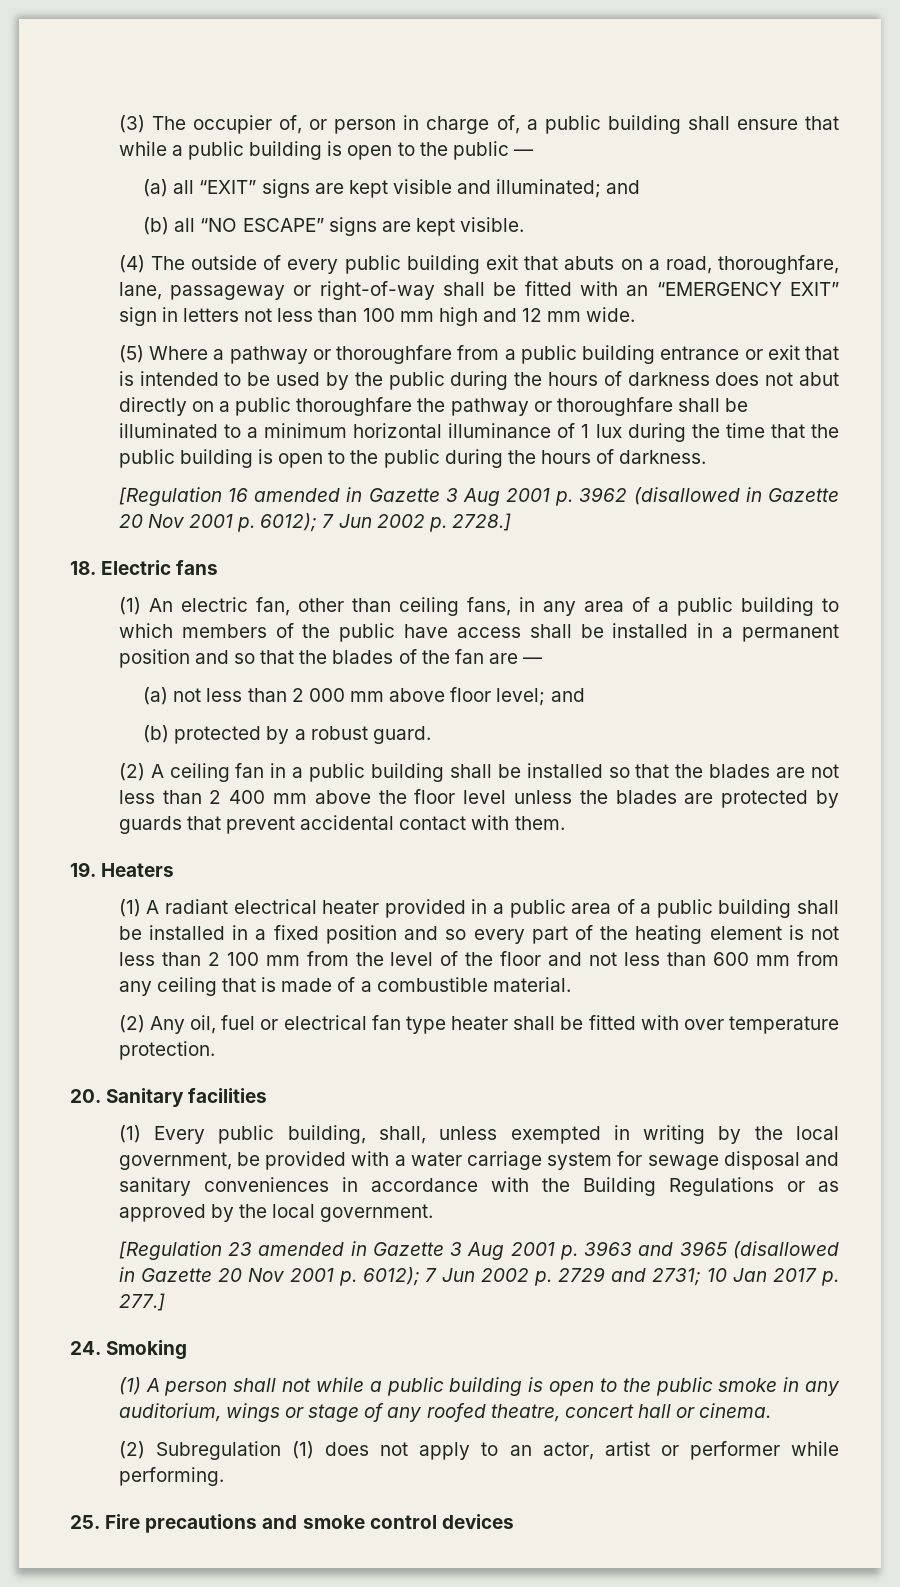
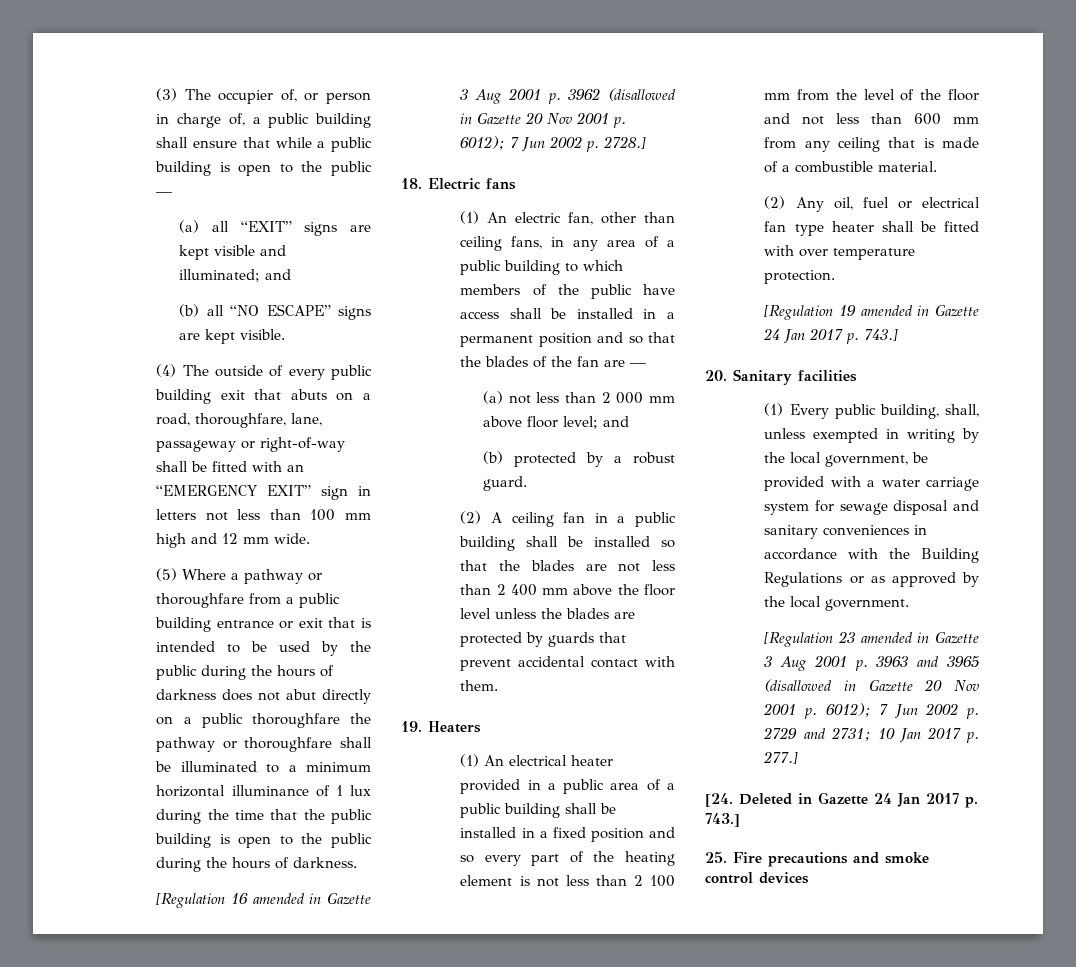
[146,899,228,914] A radiant -> [484,755,505,766] An
(215, 1050) none -> [764,305,979,320] [763,328,899,344] // [Regulation 19 amended in Gazette 24 Jan 2017 p. 743.]
[70,1340,188,1360] [118,1377,840,1396] [118,1403,772,1422] [118,1441,839,1460] [118,1467,224,1486] 24. Smoking // (1) A person shall not while a public building is open to the public smoke in any auditorium, wings or stage of any roofed theatre, concert hall or cinema. // (2) Subregulation (1) does not apply to an actor, artist or performer while performing. -> [705,792,978,808] [705,813,740,827] [24. Deleted in Gazette 24 Jan 2017 p. 743.]

